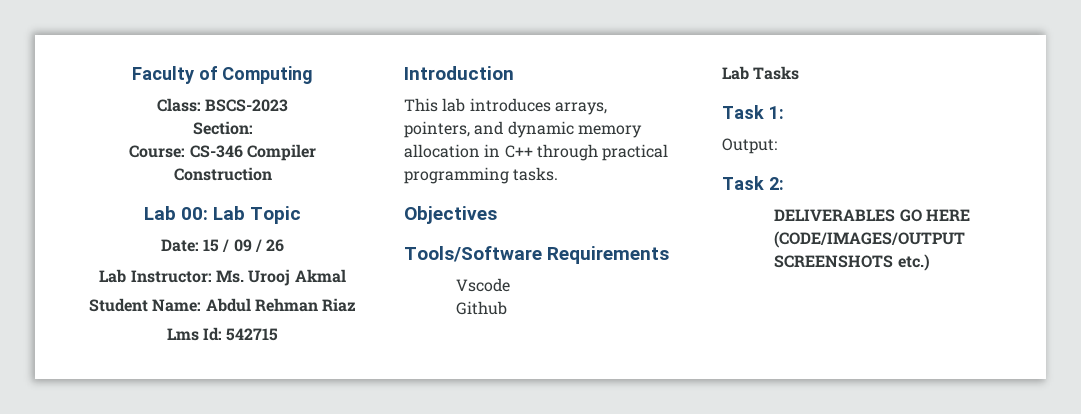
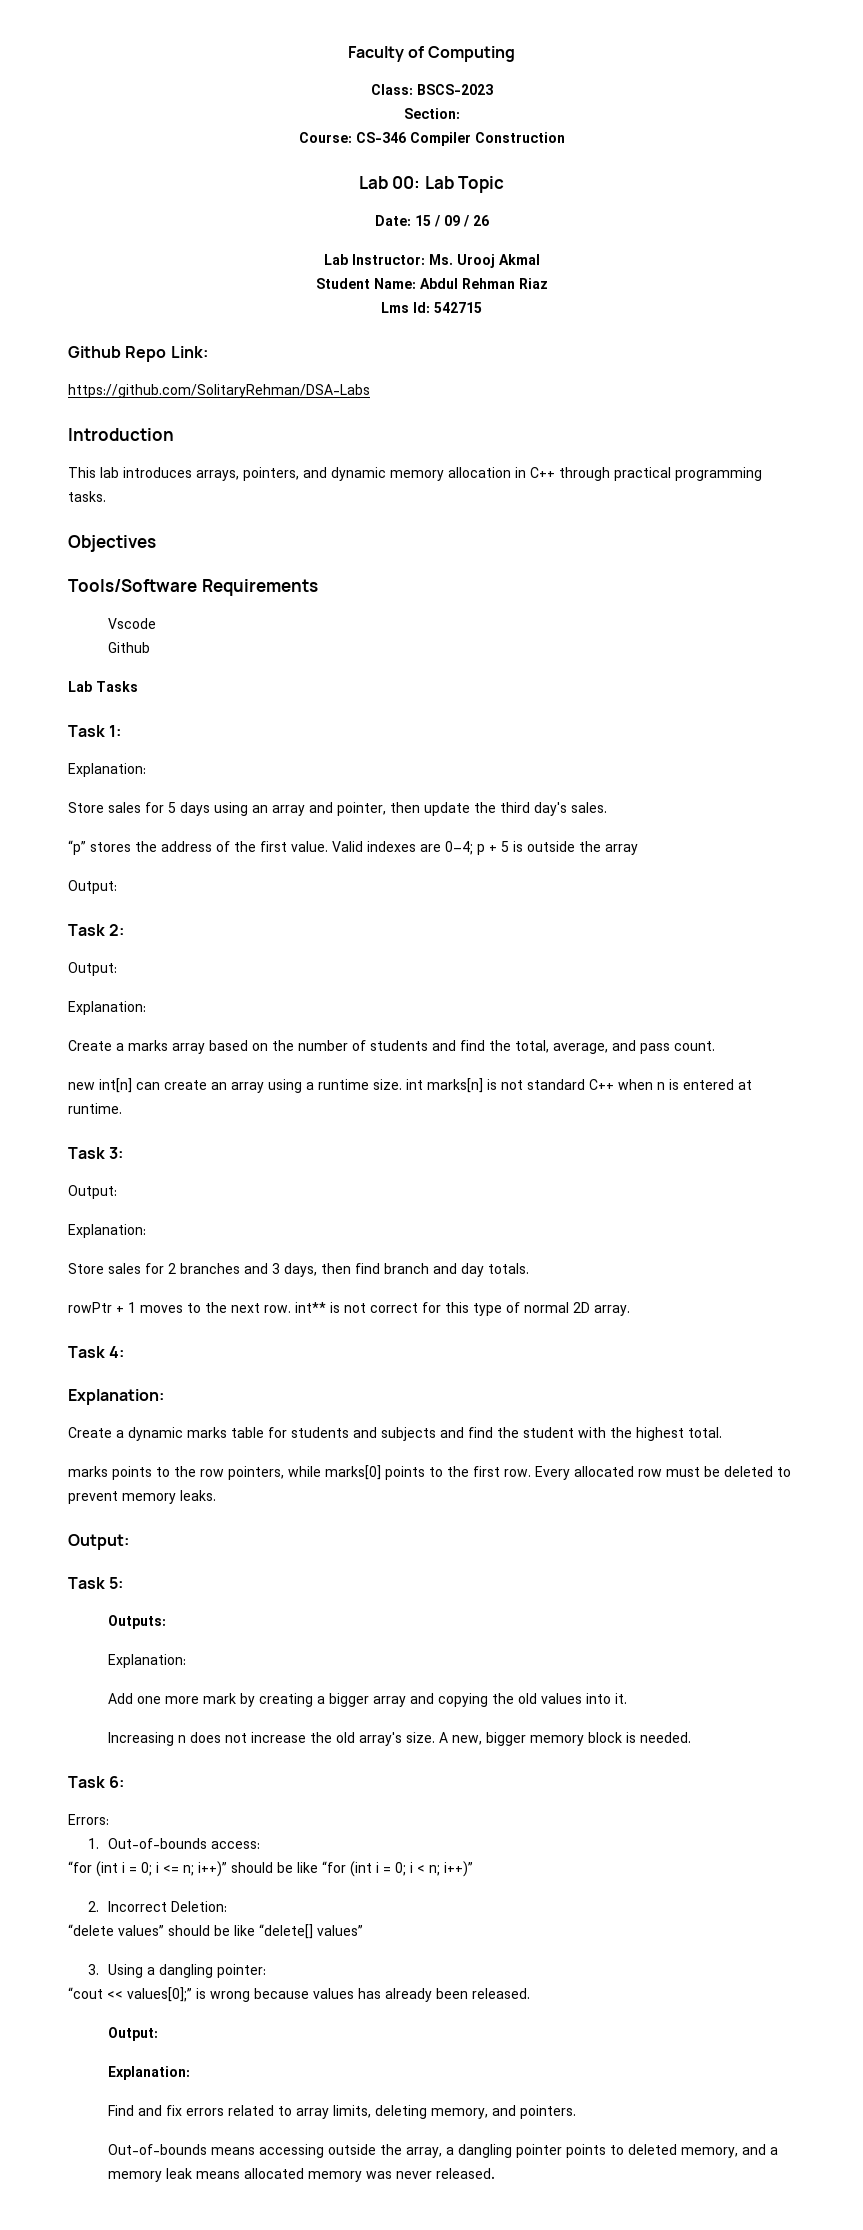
(279, 334) none -> [68,346,208,362] [68,384,370,398] // Github Repo Link: // https://github.com/SolitaryRehman/DSA-Labs
[722,138,777,154] [722,176,784,190] [774,209,971,222] [774,231,966,248] [774,254,930,271] Output: // Task 2: // DELIVERABLES GO HERE (CODE/IMAGES/OUTPUT SCREENSHOTS etc.) -> [68,763,146,777] [68,802,607,816] [68,840,638,855] [68,880,117,894] [68,924,125,936] [68,962,117,976] [68,1001,146,1015] [68,1040,715,1054] [68,1078,752,1093] [68,1103,122,1114] [68,1147,124,1159] [68,1185,117,1199] [68,1224,146,1238] [68,1263,529,1277] [68,1302,630,1316] [68,1346,125,1358] [68,1389,164,1405] [68,1427,722,1441] [68,1465,791,1480] [68,1490,216,1504] [68,1534,129,1550] [68,1577,124,1589] [108,1615,167,1629] [108,1654,187,1668] [108,1693,628,1707] [108,1732,692,1746] [68,1776,125,1788] [68,1814,109,1825] [88,1838,261,1849] [68,1861,473,1877] [88,1901,228,1912] [68,1924,363,1939] [88,1964,267,1978] [68,1987,530,2002] [108,2027,159,2041] [108,2066,191,2080] [108,2105,577,2119] [108,2144,779,2158] [108,2168,496,2182] Explanation: // Store sales for 5 days using an array and pointer, then update the third day's sales. // “p” stores the address of the first value. Valid indexes are 0–4; p + 5 is outside the array // Output: // Task 2: // Output: // Explanation: // Create a marks array based on the number of students and find the total, average, and pass count. // new int[n] can create an array using a runtime size. int marks[n] is not standard C++ when n is entered at runtime. // Task 3: // Output: // Explanation: // Store sales for 2 branches and 3 days, then find branch and day totals. // rowPtr + 1 moves to the next row. int** is not correct for this type of normal 2D array. // Task 4: // Explanation: // Create a dynamic marks table for students and subjects and find the student with the highest total. // marks points to the row pointers, while marks[0] points to the first row. Every allocated row must be deleted to prevent memory leaks. // Output: // Task 5: // Outputs: // Explanation: // Add one more mark by creating a bigger array and copying the old values into it. // Increasing n does not increase the old array's size. A new, bigger memory block is needed. // Task 6: // Errors: // 1. Out-of-bounds access: // “for (int i = 0; i <= n; i++)” should be like “for (int i = 0; i < n; i++)” // 2. Incorrect Deletion: // “delete values” should be like “delete[] values” // 3. Using a dangling pointer: // “cout << values[0];” is wrong because values has already been released. // Output: // Explanation: // Find and fix errors related to array limits, deleting memory, and pointers. // Out-of-bounds means accessing outside the array, a dangling pointer points to deleted memory, and a memory leak means allocated memory was never released.

